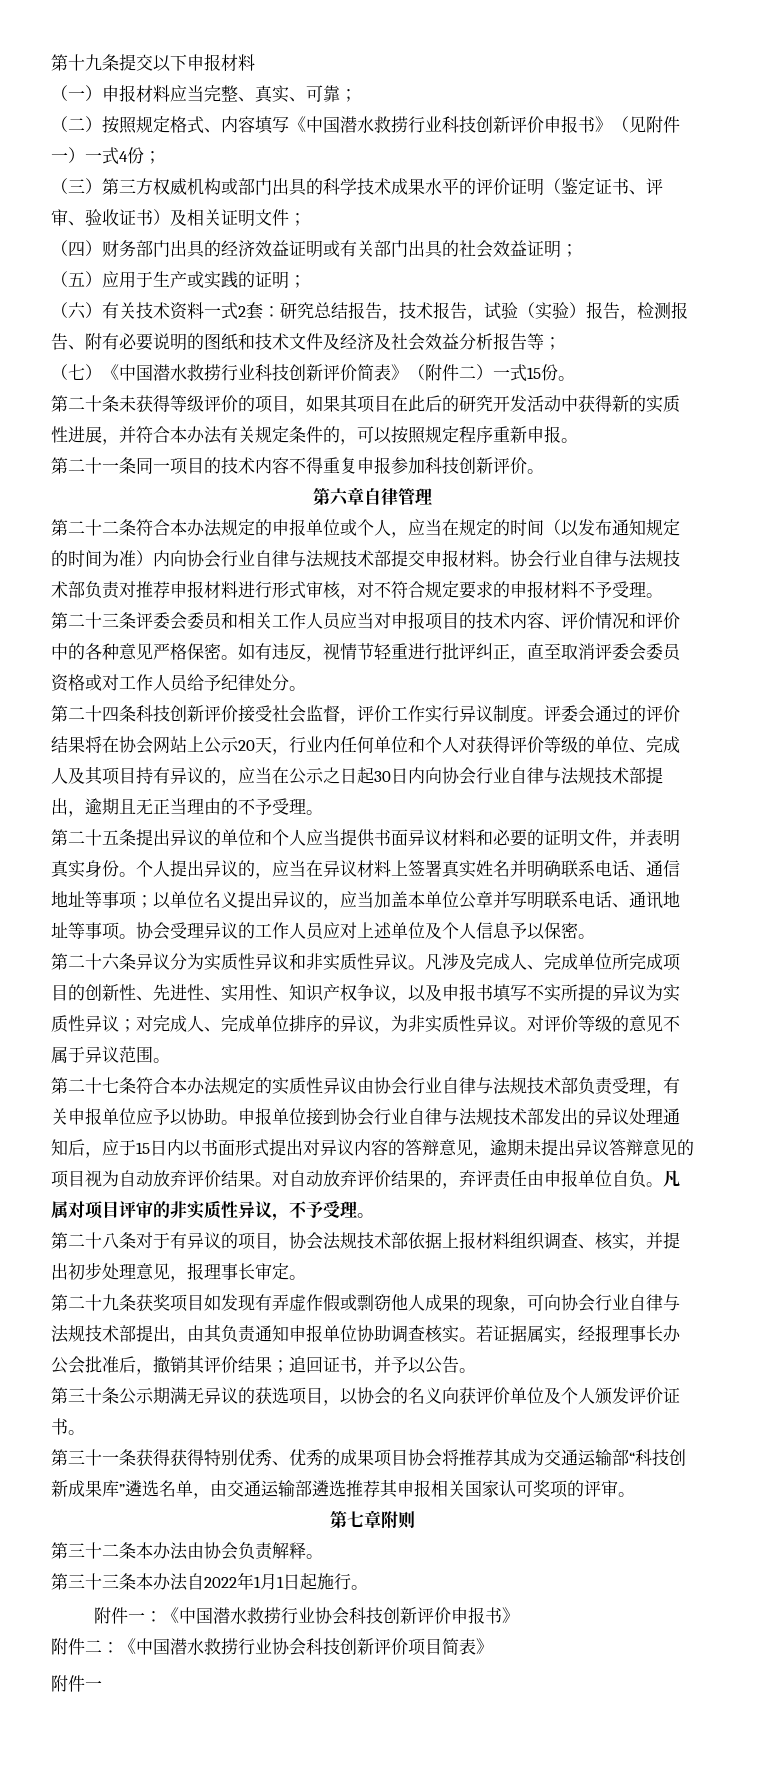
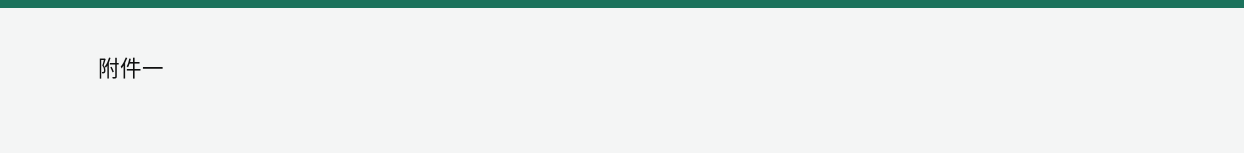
[51,54,255,72] [51,85,357,103] [51,116,680,134] [51,147,161,165] [51,178,663,196] [51,209,306,227] [51,240,578,258] [51,271,306,289] [51,302,688,321] [51,333,561,351] [51,364,575,382] [51,394,680,414] [51,426,578,445] [51,457,544,475] [313,487,432,506] [51,519,680,538] [51,550,680,568] [51,581,663,600] [51,612,680,630] [51,643,682,662] [51,674,306,692] [51,705,680,724] [51,736,680,755] [51,766,663,786] [51,798,323,817] [51,829,680,848] [51,860,680,879] [51,891,680,910] [51,922,595,940] [51,953,681,971] [51,984,680,1003] [51,1015,680,1034] [51,1046,170,1063] [51,1077,680,1096] [51,1108,680,1126] [51,1139,694,1158] [51,1170,680,1189] [51,1200,374,1221] [51,1232,680,1251] [51,1262,306,1282] [51,1294,680,1313] [51,1324,681,1344] [51,1355,476,1375] [51,1387,680,1406] [51,1418,85,1435] [51,1448,686,1467] [51,1479,635,1499] [330,1510,415,1529] [51,1542,323,1560] [51,1572,368,1591] [93,1607,519,1625] [51,1638,493,1656] 第十九条提交以下申报材料 // （一）申报材料应当完整、真实、可靠； // （二）按照规定格式、内容填写《中国潜水救捞行业科技创新评价申报书》（见附件一）一式4份； // （三）第三方权威机构或部门出具的科学技术成果水平的评价证明（鉴定证书、评审、验收证书）及相关证明文件； // （四）财务部门出具的经济效益证明或有关部门出具的社会效益证明； // （五）应用于生产或实践的证明； // （六）有关技术资料一式2套：研究总结报告，技术报告，试验（实验）报告，检测报告、附有必要说明的图纸和技术文件及经济及社会效益分析报告等； // （七）《中国潜水救捞行业科技创新评价简表》（附件二）一式15份。 // 第二十条未获得等级评价的项目，如果其项目在此后的研究开发活动中获得新的实质性进展，并符合本办法有关规定条件的，可以按照规定程序重新申报。 // 第二十一条同一项目的技术内容不得重复申报参加科技创新评价。 // 第六章自律管理 // 第二十二条符合本办法规定的申报单位或个人，应当在规定的时间（以发布通知规定的时间为准）内向协会行业自律与法规技术部提交申报材料。协会行业自律与法规技术部负责对推荐申报材料进行形式审核，对不符合规定要求的申报材料不予受理。 // 第二十三条评委会委员和相关工作人员应当对申报项目的技术内容、评价情况和评价中的各种意见严格保密。如有违反，视情节轻重进行批评纠正，直至取消评委会委员资格或对工作人员给予纪律处分。 // 第二十四条科技创新评价接受社会监督，评价工作实行异议制度。评委会通过的评价结果将在协会网站上公示20天，行业内任何单位和个人对获得评价等级的单位、完成人及其项目持有异议的，应当在公示之日起30日内向协会行业自律与法规技术部提出，逾期且无正当理由的不予受理。 // 第二十五条提出异议的单位和个人应当提供书面异议材料和必要的证明文件，并表明真实身份。个人提出异议的，应当在异议材料上签署真实姓名并明确联系电话、通信地址等事项；以单位名义提出异议的，应当加盖本单位公章并写明联系电话、通讯地址等事项。协会受理异议的工作人员应对上述单位及个人信息予以保密。 // 第二十六条异议分为实质性异议和非实质性异议。凡涉及完成人、完成单位所完成项目的创新性、先进性、实用性、知识产权争议，以及申报书填写不实所提的异议为实质性异议；对完成人、完成单位排序的异议，为非实质性异议。对评价等级的意见不属于异议范围。 // 第二十七条符合本办法规定的实质性异议由协会行业自律与法规技术部负责受理，有关申报单位应予以协助。申报单位接到协会行业自律与法规技术部发出的异议处理通知后，应于15日内以书面形式提出对异议内容的答辩意见，逾期未提出异议答辩意见的项目视为自动放弃评价结果。对自动放弃评价结果的，弃评责任由申报单位自负。凡属对项目评审的非实质性异议，不予受理。 // 第二十八条对于有异议的项目，协会法规技术部依据上报材料组织调查、核实，并提出初步处理意见，报理事长审定。 // 第二十九条获奖项目如发现有弄虚作假或剽窃他人成果的现象，可向协会行业自律与法规技术部提出，由其负责通知申报单位协助调查核实。若证据属实，经报理事长办公会批准后，撤销其评价结果；追回证书，并予以公告。 // 第三十条公示期满无异议的获选项目，以协会的名义向获评价单位及个人颁发评价证书。 // 第三十一条获得获得特别优秀、优秀的成果项目协会将推荐其成为交通运输部“科技创新成果库”遴选名单，由交通运输部遴选推荐其申报相关国家认可奖项的评审。 // 第七章附则 // 第三十二条本办法由协会负责解释。 // 第三十三条本办法自2022年1月1日起施行。 // 附件一：《中国潜水救捞行业协会科技创新评价申报书》 // 附件二：《中国潜水救捞行业协会科技创新评价项目简表》 // -> (98, 68) none

